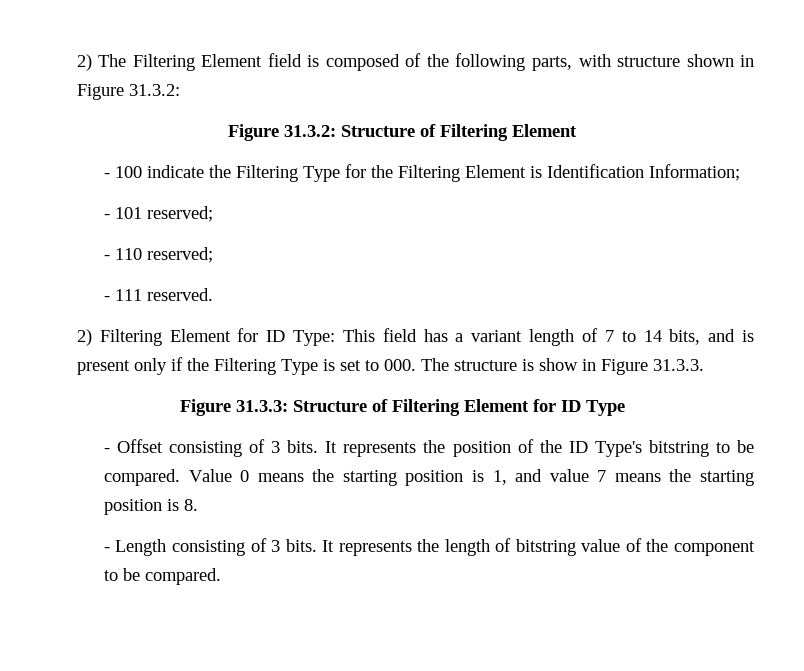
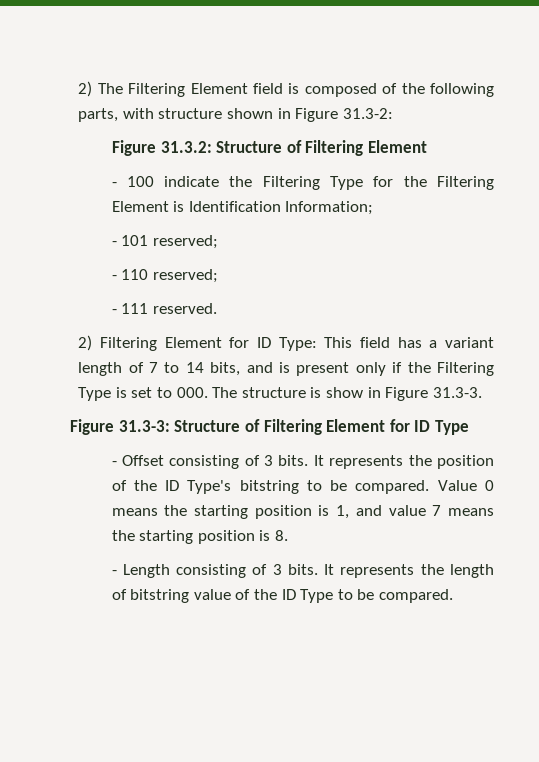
[128,84,180,96] 31.3.2: -> [342,108,393,119] 31.3-2:
[652,359,704,371] [179,399,288,416] 31.3.3. // Figure 31.3.3: -> [432,387,482,398] [70,419,170,435] 31.3-3. // Figure 31.3-3:
[673,541,755,556] component -> [281,589,334,603] ID Type

